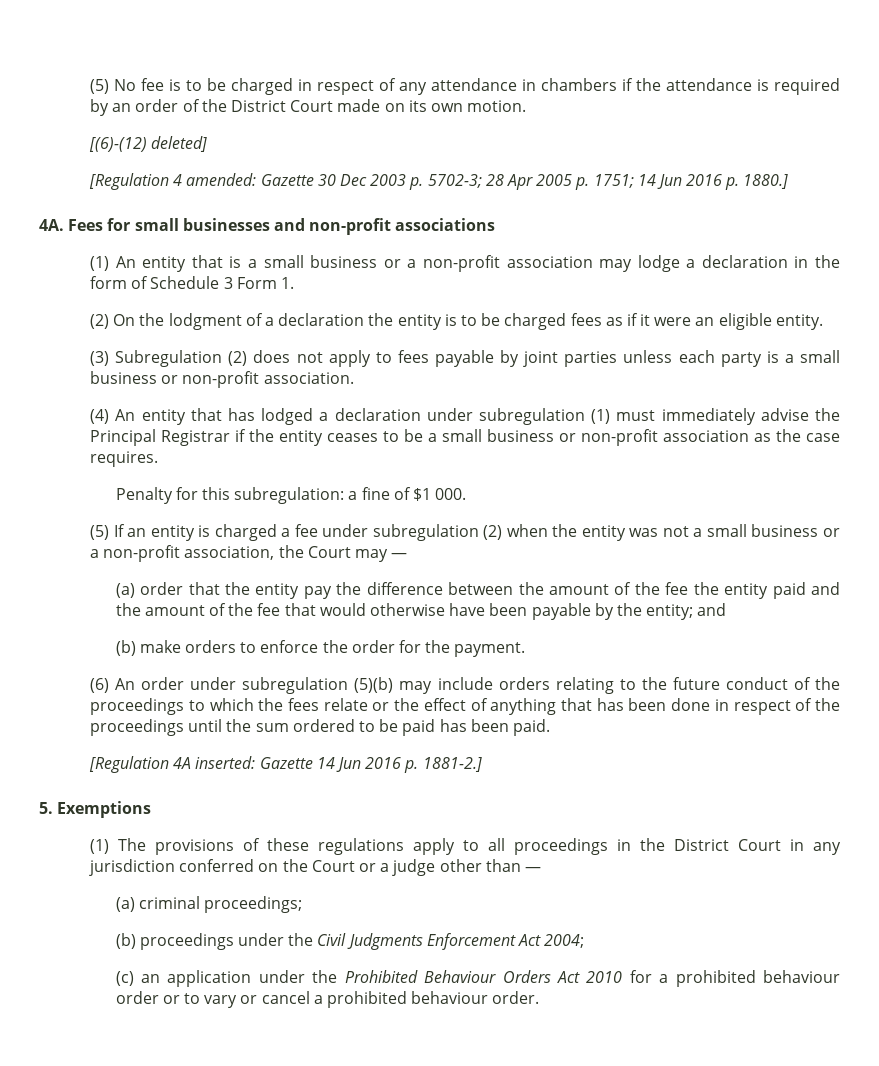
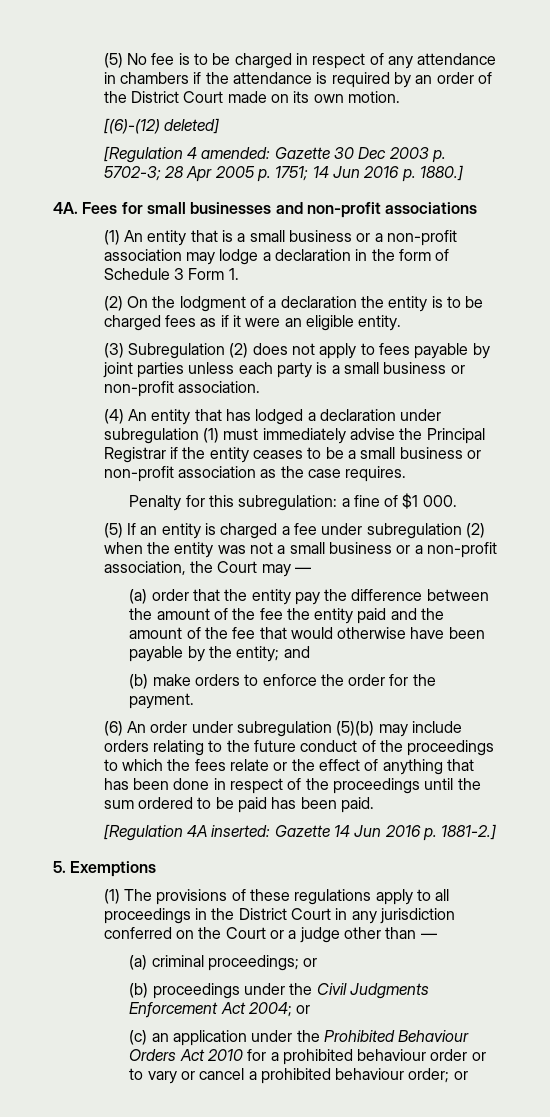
(303, 904) none -> [303,958,318,967] or
(585, 941) none -> [296,1005,311,1014] or
[492,991,540,1004] order. -> [408,1068,468,1083] order; or

